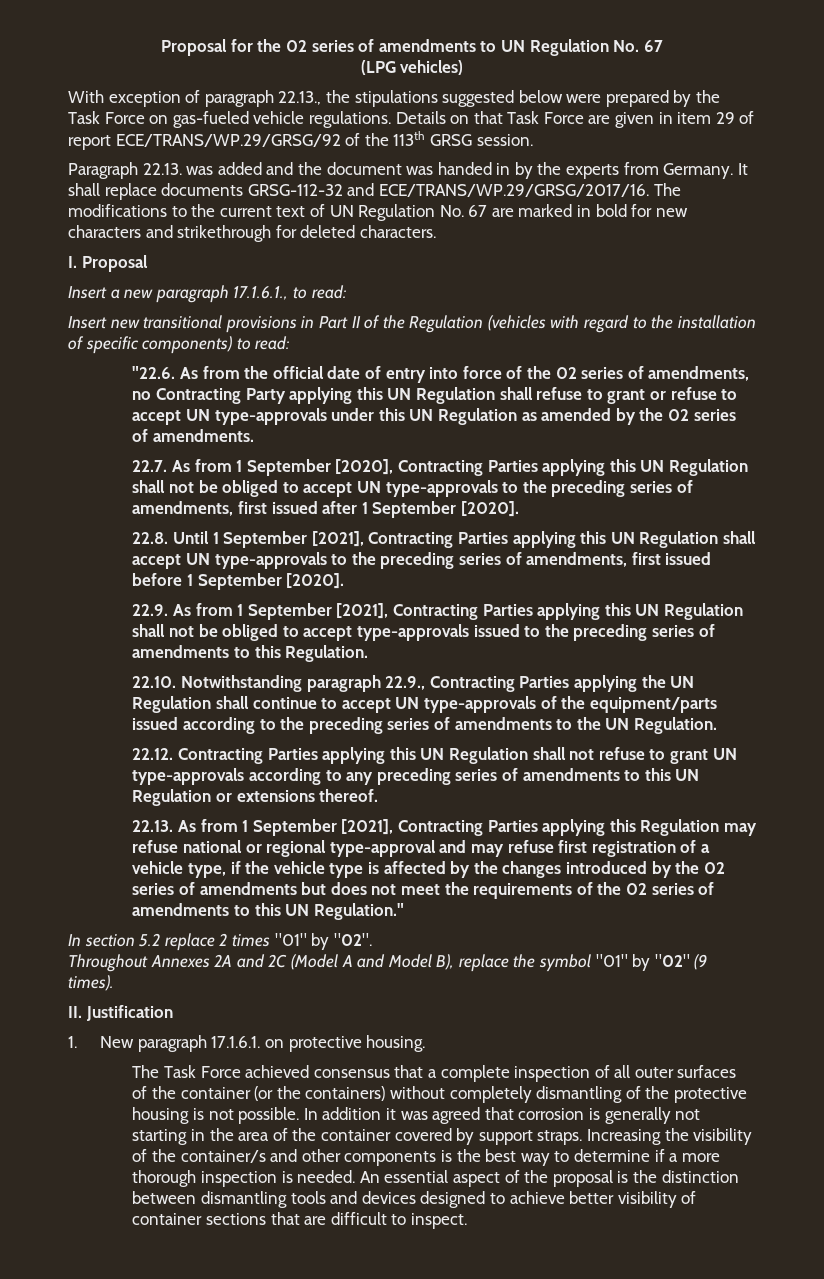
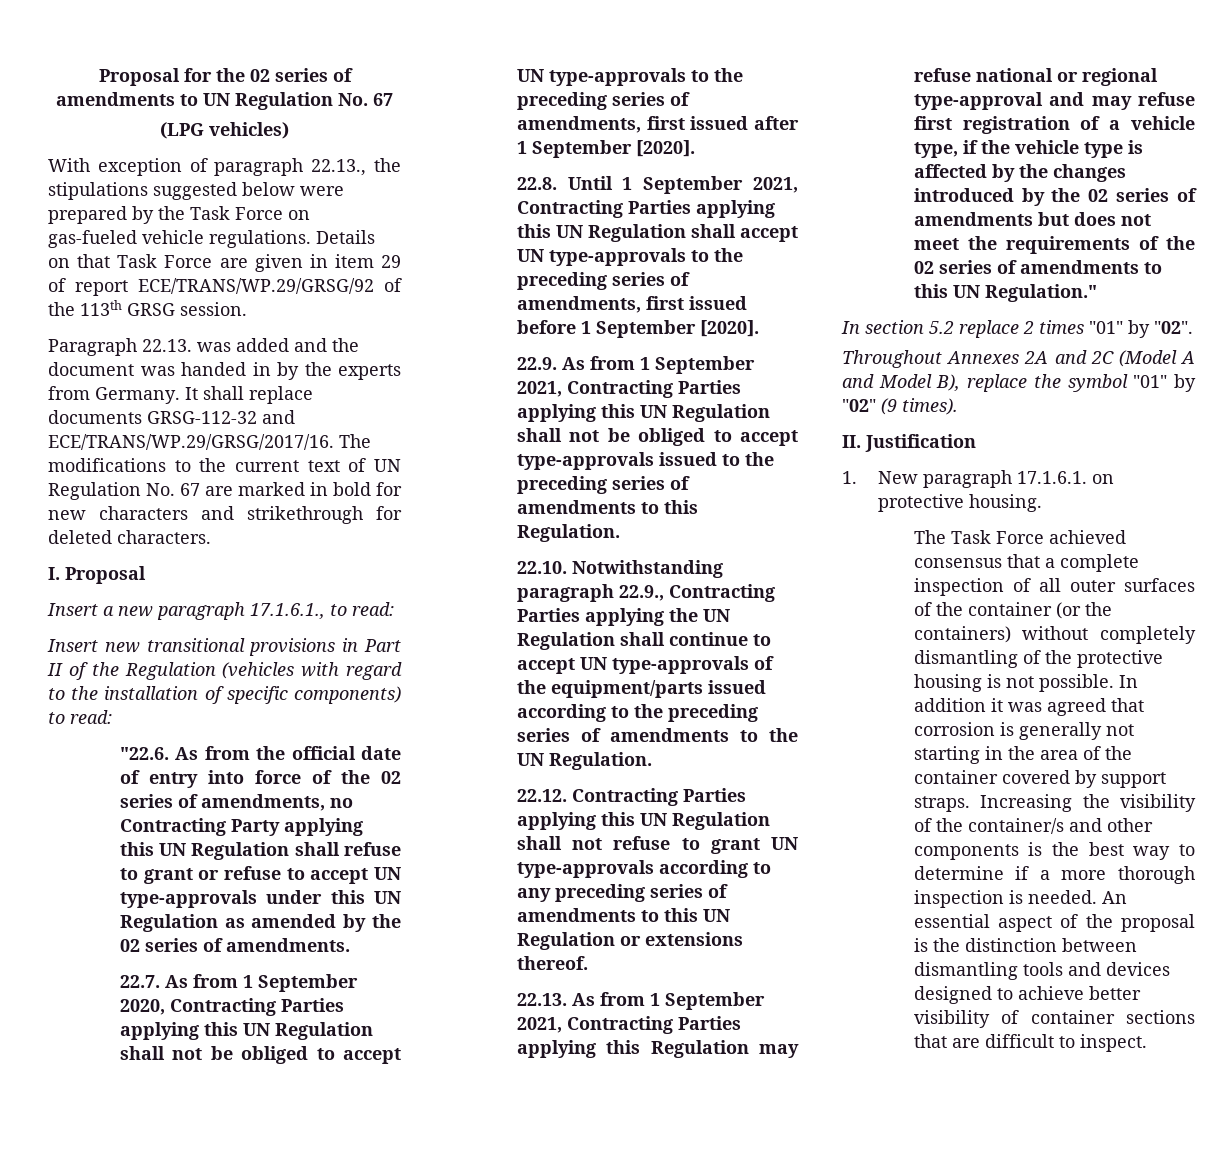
[335,459,394,475] [2020], -> [119,999,165,1015] 2020,
[311,531,364,547] [2021], -> [753,177,798,193] 2021,
[336,603,389,619] [2021], -> [516,381,562,397] 2021,
[341,819,394,835] [2021], -> [516,1017,562,1033] 2021,

